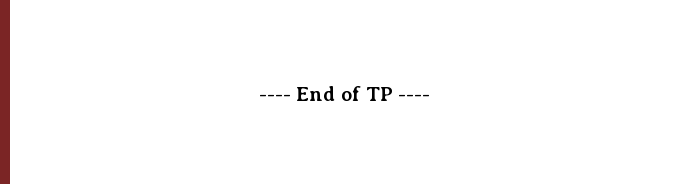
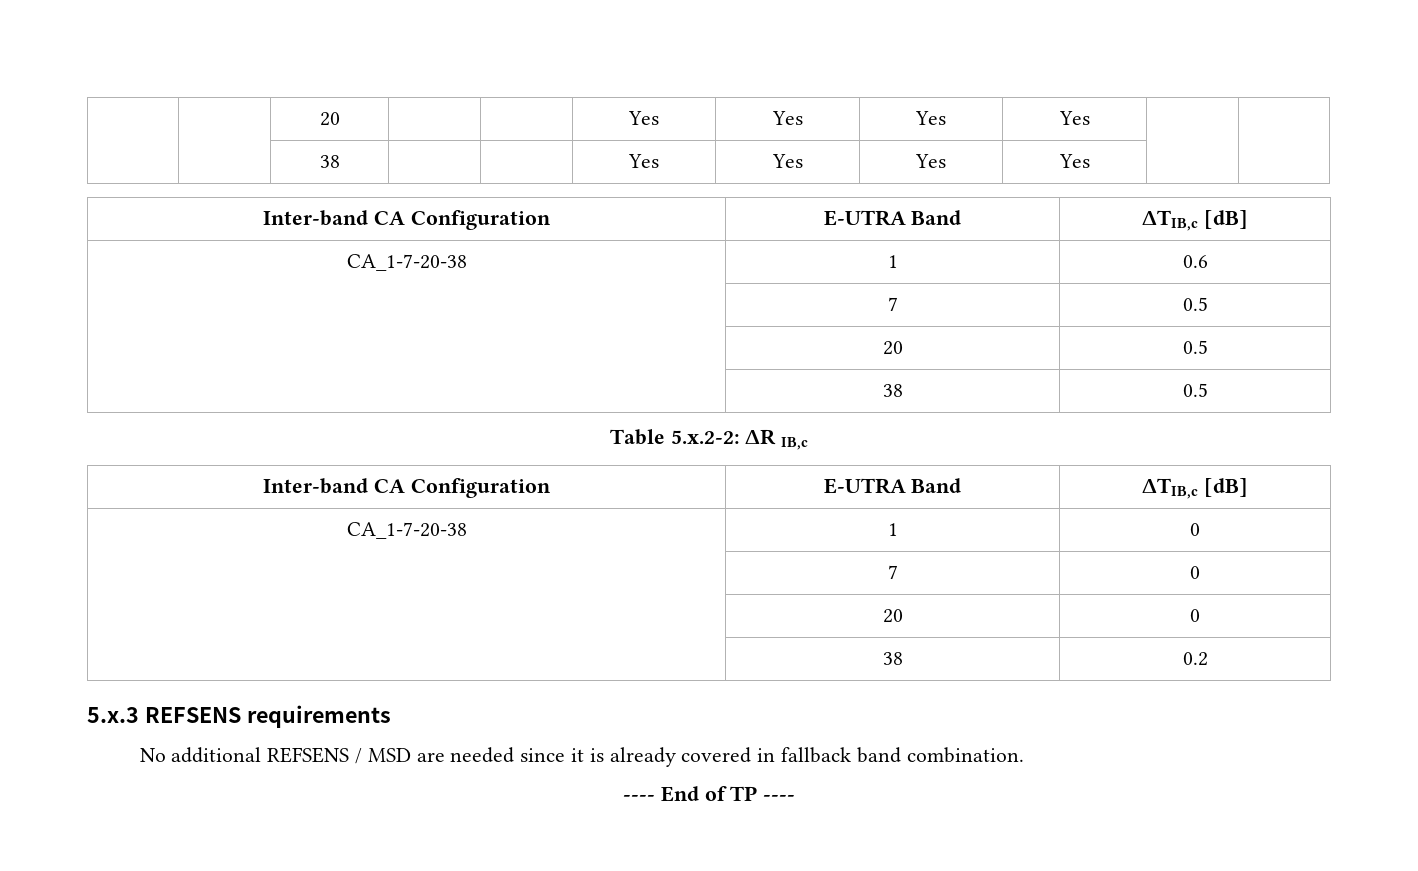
(258, 97) none -> [319,112,340,126] [628,111,659,125] [771,111,803,125] [915,111,946,125] [1058,111,1090,125] [319,155,340,168] [628,154,659,168] [771,154,803,168] [915,154,946,168] [1058,154,1090,168] [263,210,551,230] [823,210,962,226] [1142,210,1248,231] [346,254,467,271] [887,255,898,268] [1182,255,1208,268] [887,297,898,311] [1182,297,1208,311] [882,341,903,355] [1182,340,1208,354] [882,384,903,397] [1182,383,1208,397] [609,429,809,450] [263,478,551,498] [823,478,962,494] [1142,478,1248,499] [346,522,467,539] [887,523,898,536] [1190,523,1200,536] [887,565,898,579] [1190,566,1200,579] [882,609,903,623] [1190,609,1200,622] [882,652,903,665] [1182,652,1208,666] [87,705,391,728] [139,747,1024,767] | | 20 | | | Yes | Yes | Yes | Yes | | // | | 38 | | | Yes | Yes | Yes | Yes | | // Inter-band CA Configuration | E-UTRA Band | ΔTIB,c [dB] // CA_1-7-20-38 | 1 | 0.6 // | 7 | 0.5 // | 20 | 0.5 // | 38 | 0.5 // Table 5.x.2-2: ΔR IB,c // Inter-band CA Configuration | E-UTRA Band | ΔTIB,c [dB] // CA_1-7-20-38 | 1 | 0 // | 7 | 0 // | 20 | 0 // | 38 | 0.2 // 5.x.3 REFSENS requirements // No additional REFSENS / MSD are needed since it is already covered in fallback band combination. //

